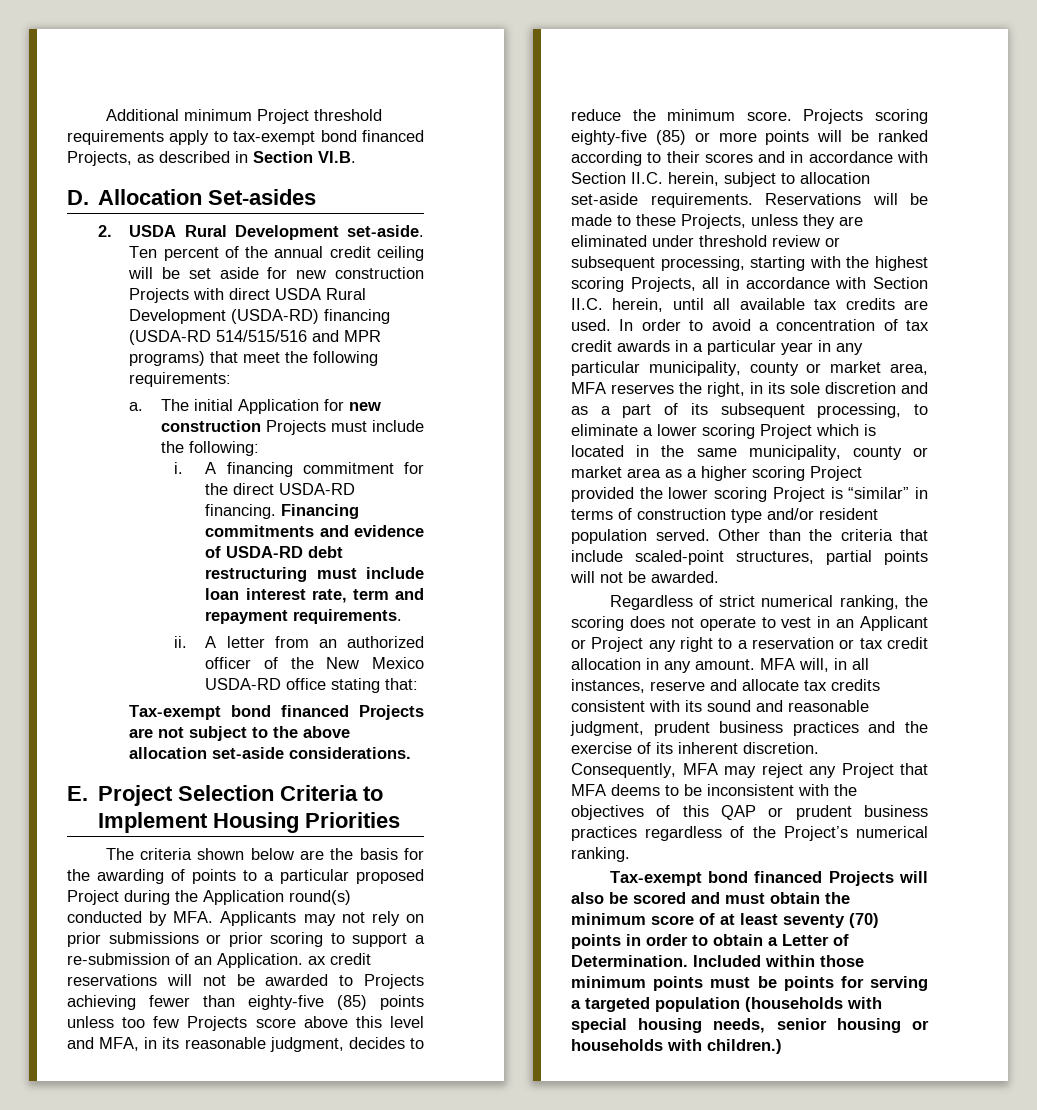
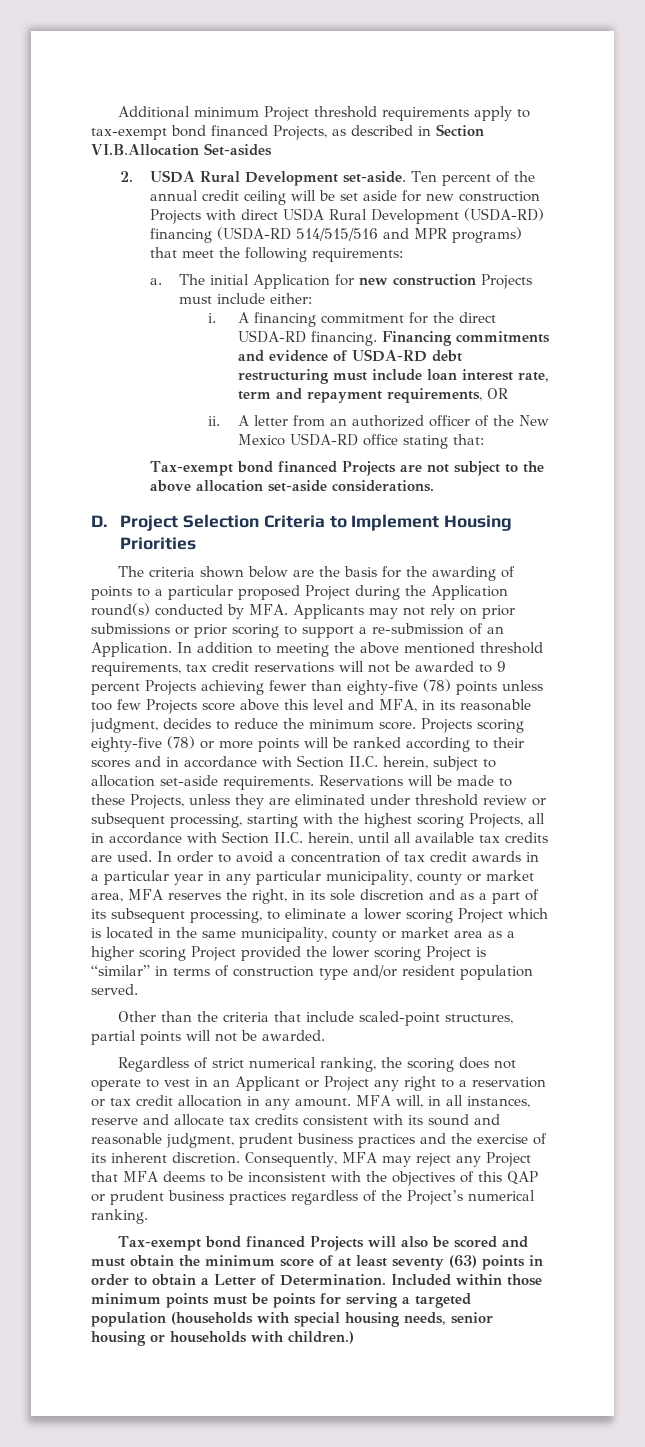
[318,151,356,163] [67,189,203,205] VI.B. // D. Allocation -> [91,144,199,156] VI.B.Allocation
[160,441,259,456] the following: -> [270,293,313,304] either:
[293,609,403,624] requirements. -> [386,388,508,403] requirements, OR
[67,786,88,801] E. -> [91,515,107,527] D.
[308,956,326,965] ax -> [177,642,543,657] [91,662,207,676] In addition to meeting the above mentioned threshold requirements, tax
(354, 980) none -> [497,661,506,672] [91,683,140,695] 9 percent
[337,995,367,1010] (85) -> [423,679,451,692] (78)
[655,130,686,145] (85) -> [167,736,195,749] (78)
(710, 535) none -> (138, 989) //
[849,913,879,928] (70) -> [449,1255,477,1268] (63)

